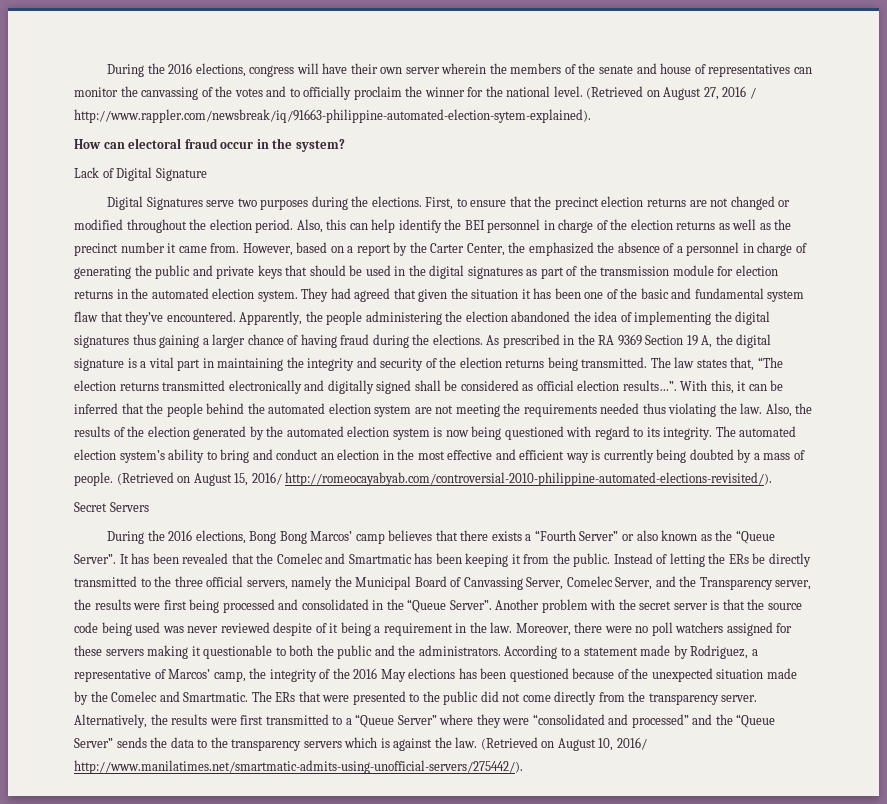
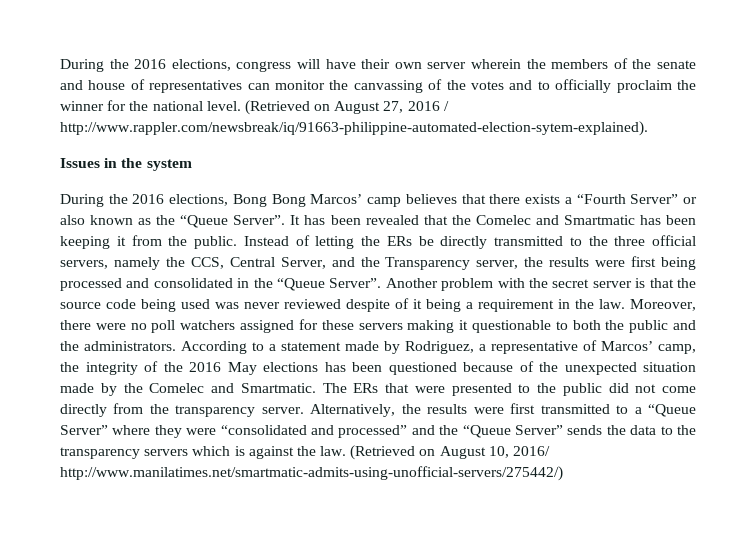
[74,138,345,152] [74,167,207,181] [107,196,791,210] [74,219,792,233] [74,242,807,256] [74,265,778,279] [74,288,805,302] [74,311,771,325] [74,334,772,348] [74,357,783,371] [74,380,784,394] [74,403,813,417] [74,426,797,440] [74,449,805,463] [74,472,773,486] [74,502,149,512] How can electoral fraud occur in the system? // Lack of Digital Signature // Digital Signatures serve two purposes during the elections. First, to ensure that the precinct election returns are not changed or modified throughout the election period. Also, this can help identify the BEI personnel in charge of the election returns as well as the precinct number it came from. However, based on a report by the Carter Center, the emphasized the absence of a personnel in charge of generating the public and private keys that should be used in the digital signatures as part of the transmission module for election returns in the automated election system. They had agreed that given the situation it has been one of the basic and fundamental system flaw that they’ve encountered. Apparently, the people administering the election abandoned the idea of implementing the digital signatures thus gaining a larger chance of having fraud during the elections. As prescribed in the RA 9369 Section 19 A, the digital signature is a vital part in maintaining the integrity and security of the election returns being transmitted. The law states that, “The election returns transmitted electronically and digitally signed shall be considered as official election results…”. With this, it can be inferred that the people behind the automated election system are not meeting the requirements needed thus violating the law. Also, the results of the election generated by the automated election system is now being questioned with regard to its integrity. The automated election system’s ability to bring and conduct an election in the most effective and efficient way is currently being doubted by a mass of people. (Retrieved on August 15, 2016/ http://romeocayabyab.com/controversial-2010-philippine-automated-elections-revisited/). // Secret Servers -> [60,158,192,171] Issues in the system
[355,576,613,590] Municipal Board of Canvassing Server, Comelec -> [190,257,275,269] CCS, Central
[74,760,523,774] http://www.manilatimes.net/smartmatic-admits-using-unofficial-servers/275442/). -> [60,466,563,481] http://www.manilatimes.net/smartmatic-admits-using-unofficial-servers/275442/)

